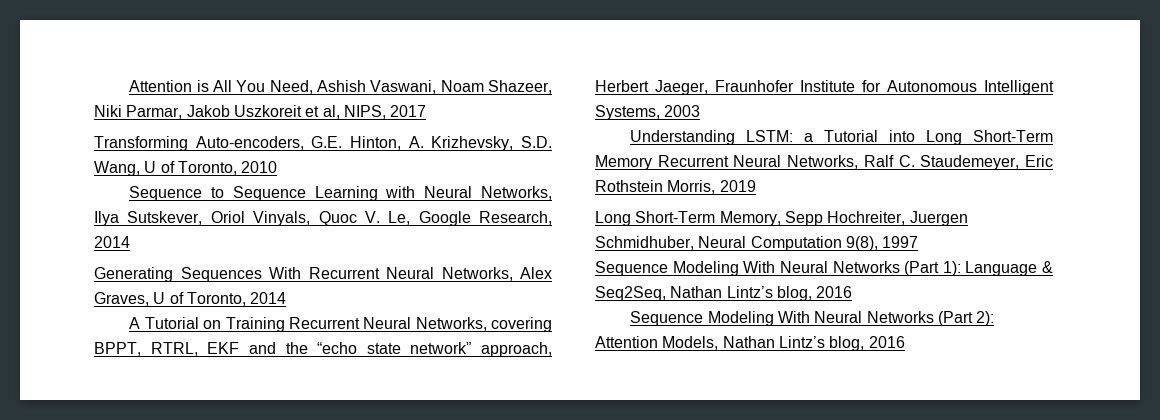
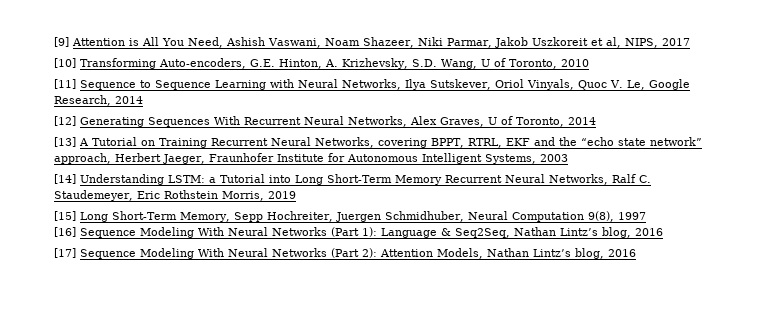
(129, 86) none -> [54,37,69,47] [9]
(427, 111) none -> [54,58,76,68] [10]
(278, 167) none -> [54,79,76,89] [11]
(130, 242) none -> [54,116,76,126] [12]
(287, 298) none -> [54,137,76,147] [13]
(701, 111) none -> [54,174,76,184] [14]
(756, 186) none -> [54,211,76,221] [15]
(919, 242) none -> [54,227,76,237] [16]
(853, 292) none -> [54,248,76,258] [17]

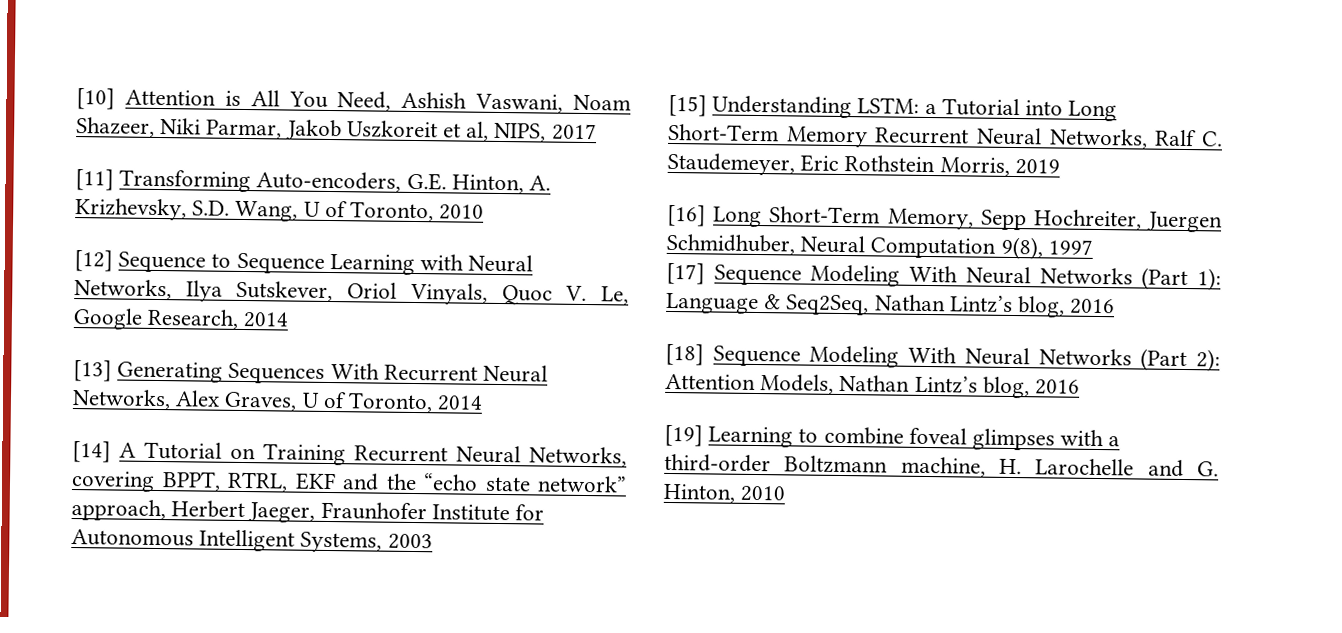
[54,37,69,47] [9] -> [76,88,115,110] [10]
[54,58,76,68] [10] -> [75,169,114,191] [11]
[54,79,76,89] [11] -> [74,250,113,272] [12]
[54,116,76,126] [12] -> [73,360,112,382] [13]
[54,137,76,147] [13] -> [72,441,111,463] [14]
[54,174,76,184] [14] -> [668,94,707,117] [15]
[54,211,76,221] [15] -> [667,204,706,227] [16]
[54,227,76,237] [16] -> [666,262,705,285] [17]
[54,248,76,258] [17] -> [665,343,704,366] [18]
(636, 253) none -> [664,424,1121,451] [664,453,1219,477] [663,483,787,503] // [19] Learning to combine foveal glimpses with a third-order Boltzmann machine, H. Larochelle and G. Hinton, 2010

